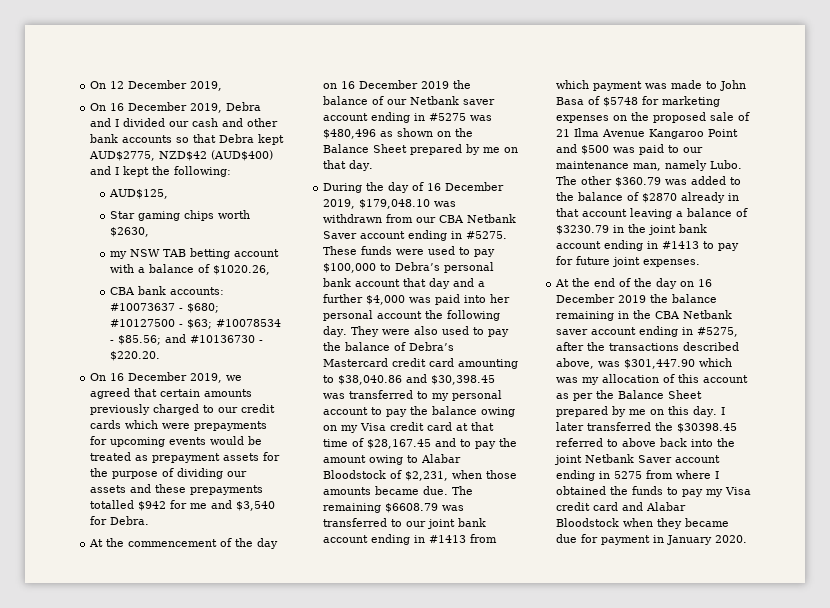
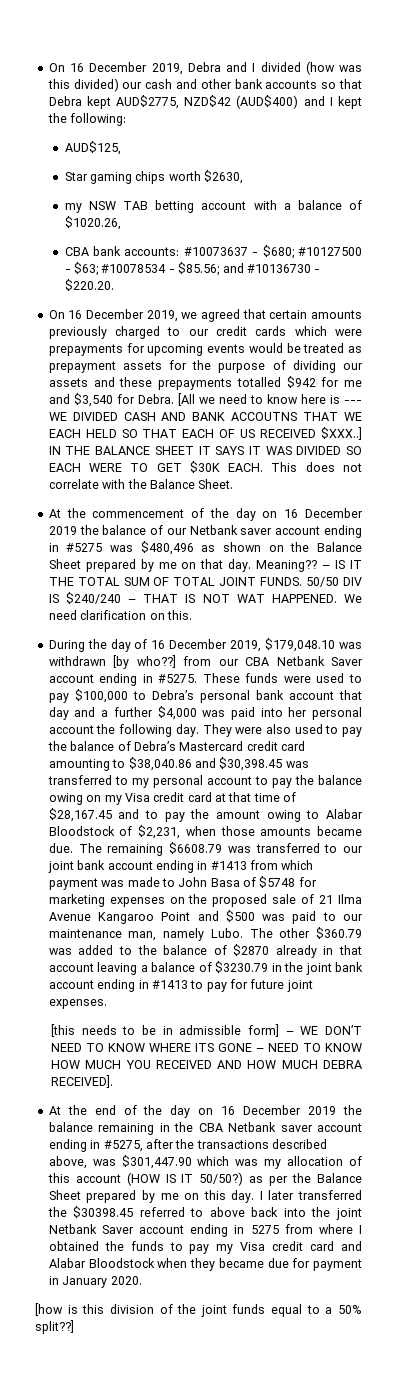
[90,80,223,91] [90,103,107,111] On 12 December 2019, // On -> [48,63,65,72] On
(166, 122) none -> [305,61,362,75] [47,78,119,92] (how was this divided)
(150, 520) none -> [177,393,362,406] [48,412,362,421] [48,427,362,440] [48,446,363,455] [48,461,362,473] [48,479,234,489] [All we need to know here is --- WE DIVIDED CASH AND BANK ACCOUTNS THAT WE EACH HELD SO THAT EACH OF US RECEIVED $XXX..] IN THE BALANCE SHEET IT SAYS IT WAS DIVIDED SO EACH WERE TO GET $30K EACH. This does not correlate with the Balance Sheet.
(374, 165) none -> [256,560,363,572] [48,577,362,587] [48,592,362,604] [48,610,192,620] Meaning?? – IS IT THE TOTAL SUM OF TOTAL JOINT FUNDS. 50/50 DIV IS $240/240 – THAT IS NOT WAT HAPPENED. We need clarification on this.
(383, 218) none -> [113,655,176,669] [by who??]
(701, 263) none -> [50,1024,362,1037] [50,1043,362,1052] [50,1060,362,1069] [50,1075,113,1088] // [this needs to be in admissible form] – WE DON’T NEED TO KNOW WHERE ITS GONE – NEED TO KNOW HOW MUCH YOU RECEIVED AND HOW MUCH DEBRA RECEIVED].
(749, 379) none -> [126,1172,244,1186] (HOW IS IT 50/50?)
(748, 539) none -> [35,1303,362,1317] [35,1320,74,1334] // [how is this division of the joint funds equal to a 50% split??]

